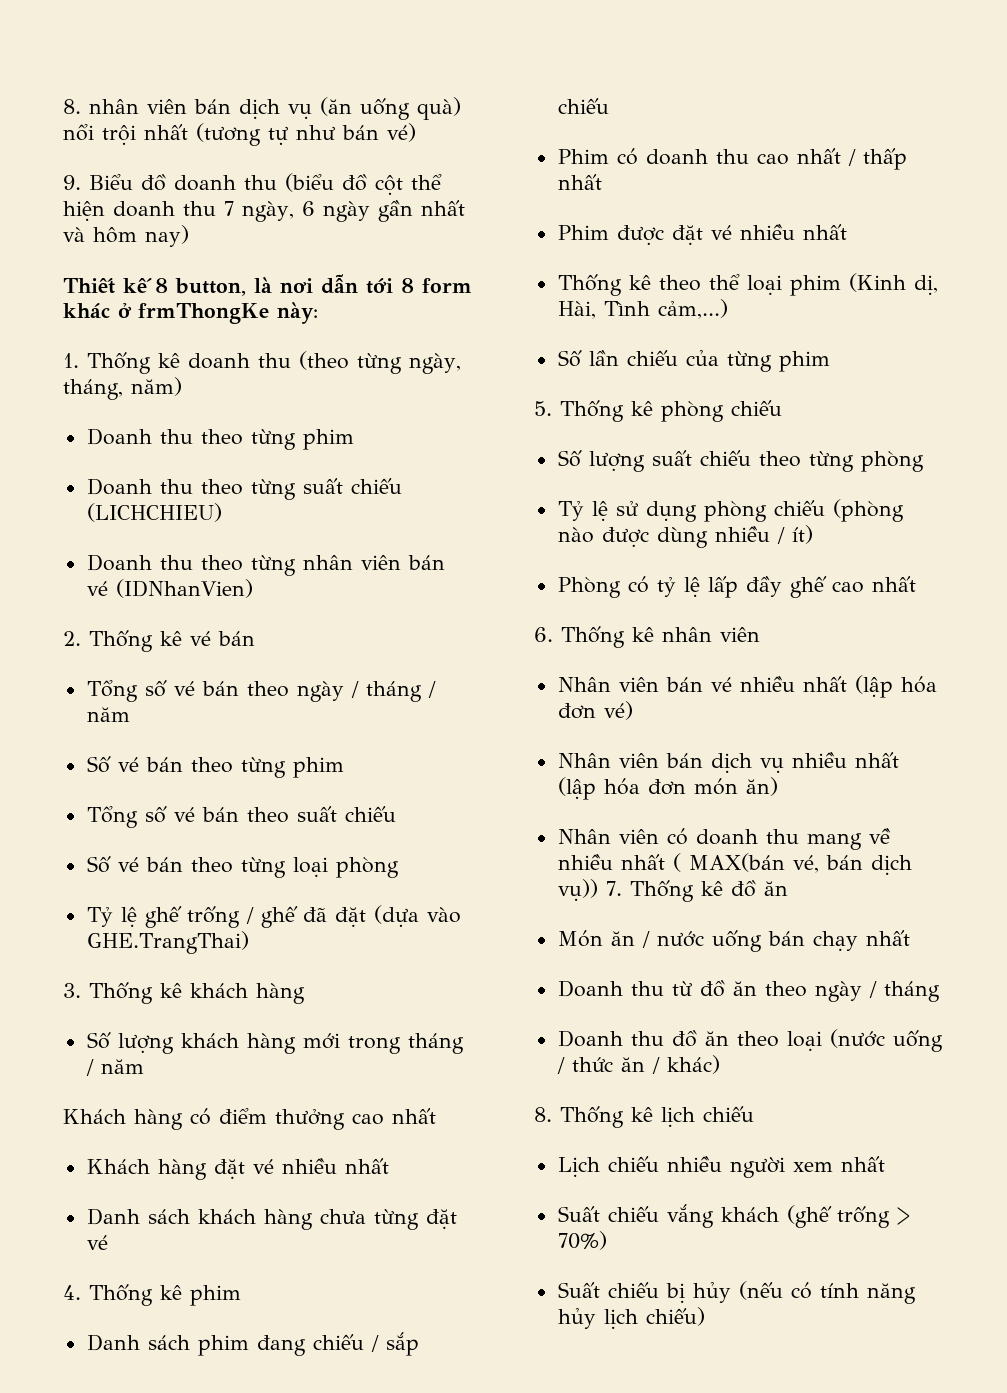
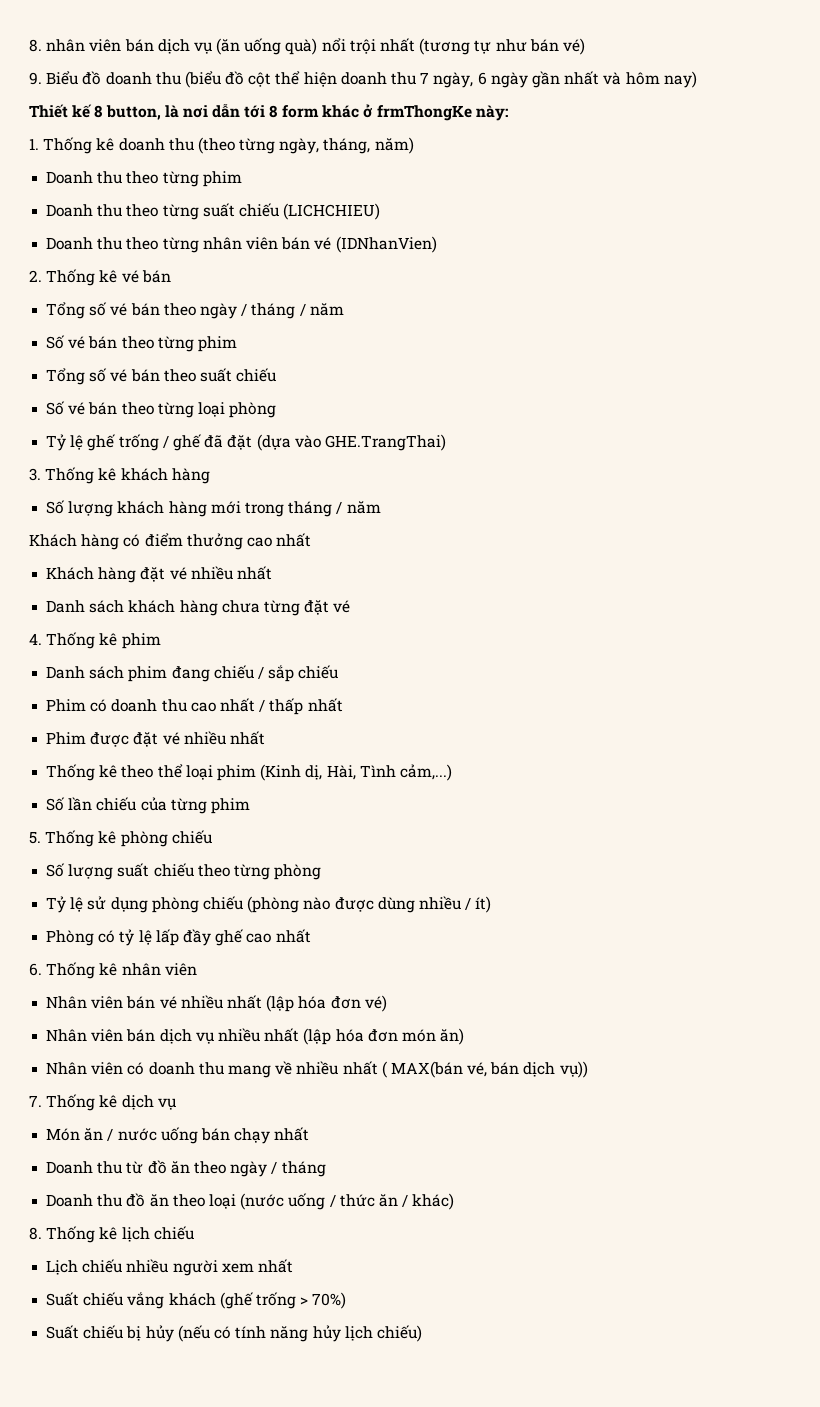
(598, 890) none -> (588, 1069) //
[730,880,788,897] đồ ăn -> [121,1095,176,1110] dịch vụ

